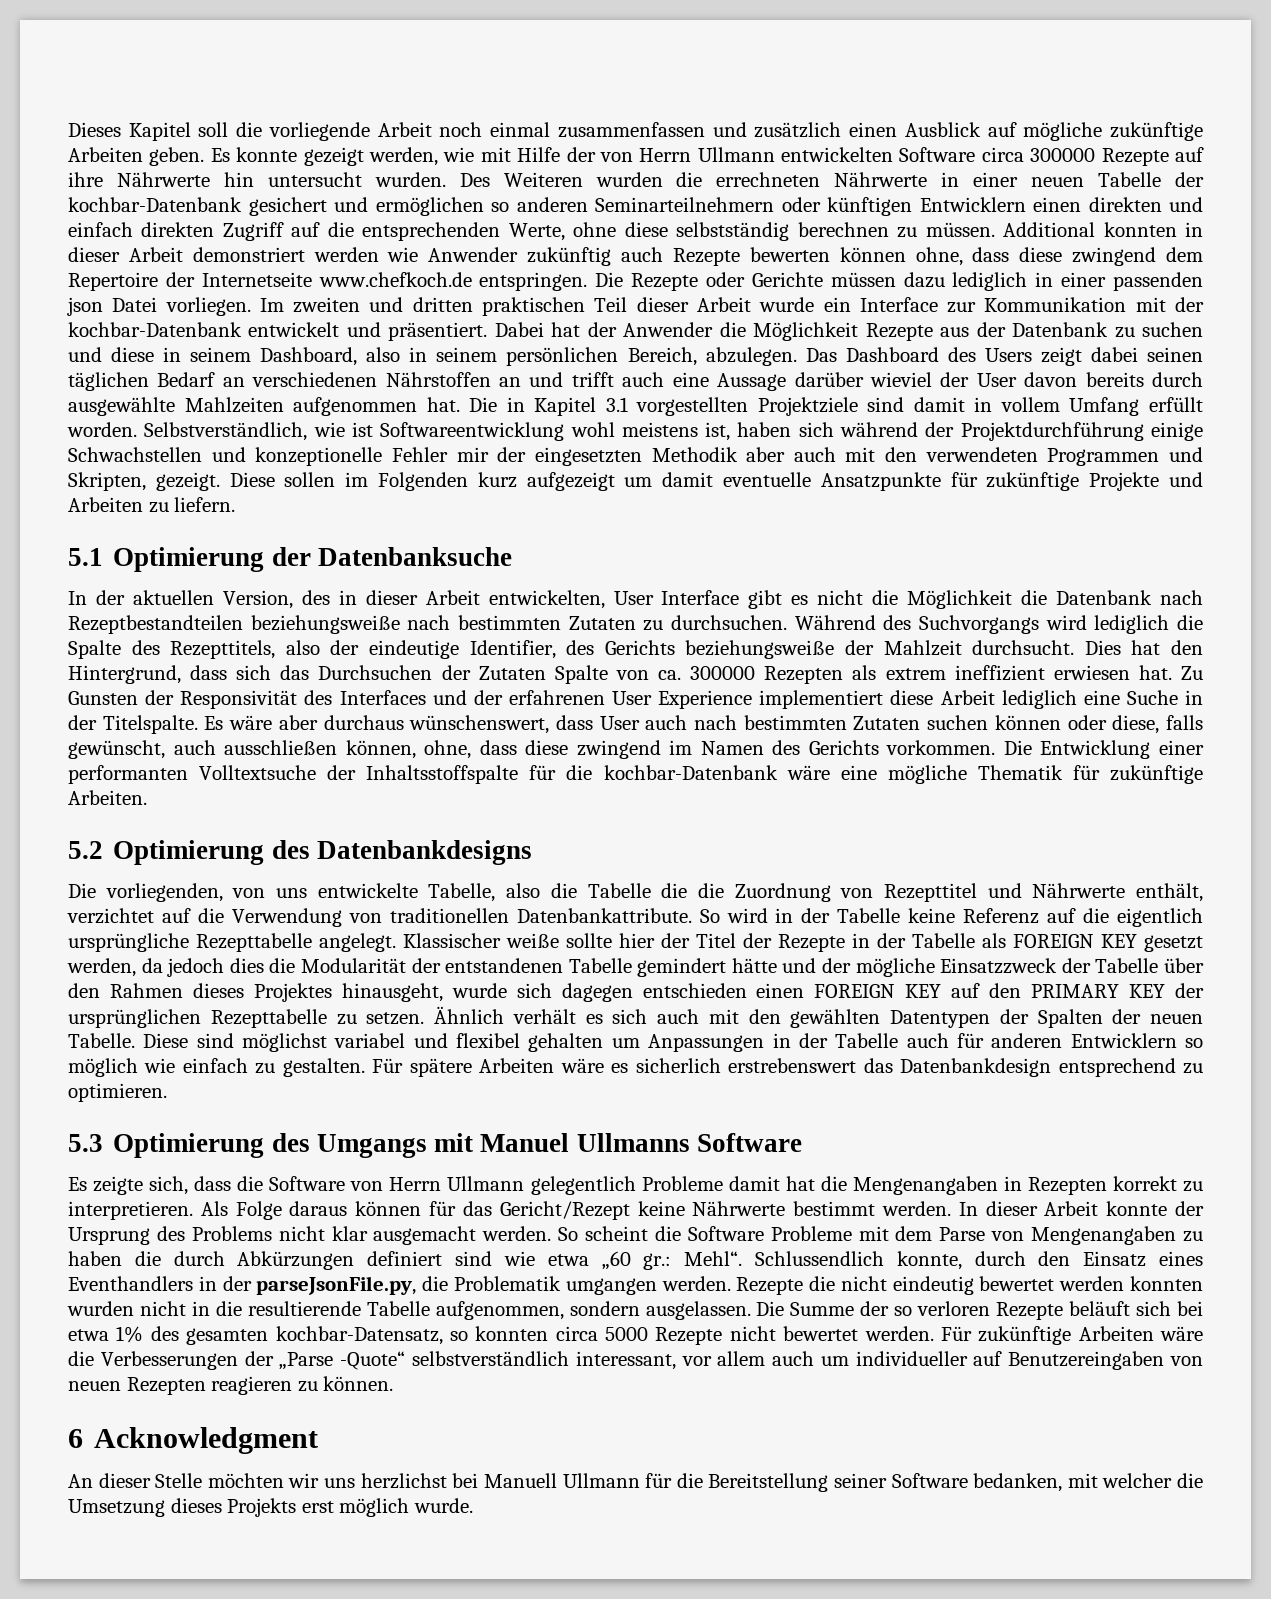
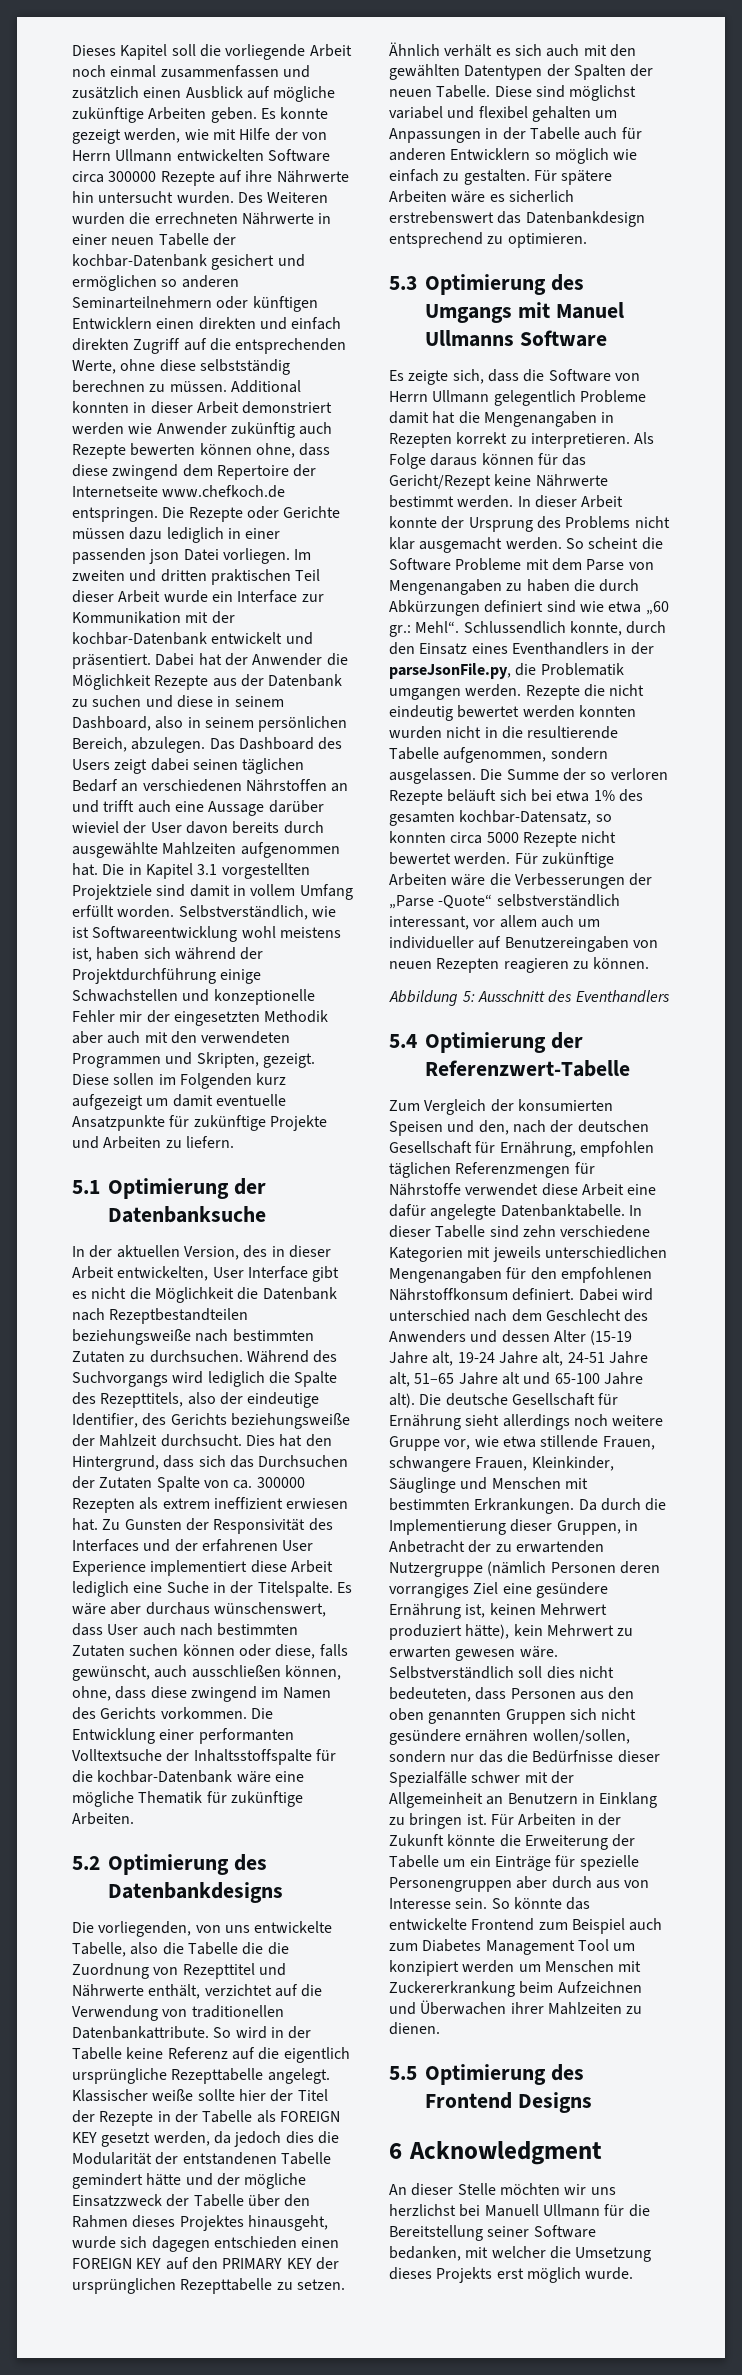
(394, 1383) none -> [389,990,670,1006] [389,1032,583,1053] [425,1060,630,1077] [389,1099,613,1115] [389,1120,649,1136] [389,1141,654,1157] [389,1162,595,1178] [389,1183,657,1196] [389,1204,642,1220] [389,1225,651,1238] [389,1246,667,1262] [389,1267,652,1283] [389,1288,653,1301] [389,1309,649,1322] [389,1330,633,1345] [389,1351,648,1366] [389,1372,643,1387] [389,1393,619,1408] [389,1414,664,1430] [389,1435,655,1451] [389,1456,614,1472] [389,1477,588,1493] [389,1498,667,1514] [389,1519,638,1535] [389,1540,604,1553] [389,1561,660,1577] [389,1582,608,1598] [389,1603,607,1619] [389,1624,634,1640] [389,1646,558,1661] [389,1666,614,1679] [389,1687,635,1702] [389,1708,637,1724] [389,1729,630,1745] [389,1750,660,1763] [389,1771,574,1787] [389,1792,658,1808] [389,1813,621,1829] [389,1834,636,1850] [389,1855,639,1871] [389,1876,650,1892] [389,1897,591,1910] [389,1918,663,1934] [389,1939,636,1955] [389,1960,642,1976] [389,1981,642,1997] [389,2000,643,2015] [389,2022,440,2035] [389,2064,584,2085] [425,2092,592,2113] // Abbildung 5: Ausschnitt des Eventhandlers // 5.4 Optimierung der Referenzwert-Tabelle // Zum Vergleich der konsumierten Speisen und den, nach der deutschen Gesellschaft für Ernährung, empfohlen täglichen Referenzmengen für Nährstoffe verwendet diese Arbeit eine dafür angelegte Datenbanktabelle. In dieser Tabelle sind zehn verschiedene Kategorien mit jeweils unterschiedlichen Mengenangaben für den empfohlenen Nährstoffkonsum definiert. Dabei wird unterschied nach dem Geschlecht des Anwenders und dessen Alter (15-19 Jahre alt, 19-24 Jahre alt, 24-51 Jahre alt, 51–65 Jahre alt und 65-100 Jahre alt). Die deutsche Gesellschaft für Ernährung sieht allerdings noch weitere Gruppe vor, wie etwa stillende Frauen, schwangere Frauen, Kleinkinder, Säuglinge und Menschen mit bestimmten Erkrankungen. Da durch die Implementierung dieser Gruppen, in Anbetracht der zu erwartenden Nutzergruppe (nämlich Personen deren vorrangiges Ziel eine gesündere Ernährung ist, keinen Mehrwert produziert hätte), kein Mehrwert zu erwarten gewesen wäre. Selbstverständlich soll dies nicht bedeuteten, dass Personen aus den oben genannten Gruppen sich nicht gesündere ernähren wollen/sollen, sondern nur das die Bedürfnisse dieser Spezialfälle schwer mit der Allgemeinheit an Benutzern in Einklang zu bringen ist. Für Arbeiten in der Zukunft könnte die Erweiterung der Tabelle um ein Einträge für spezielle Personengruppen aber durch aus von Interesse sein. So könnte das entwickelte Frontend zum Beispiel auch zum Diabetes Management Tool um konzipiert werden um Menschen mit Zuckererkrankung beim Aufzeichnen und Überwachen ihrer Mahlzeiten zu dienen. // 5.5 Optimierung des Frontend Designs

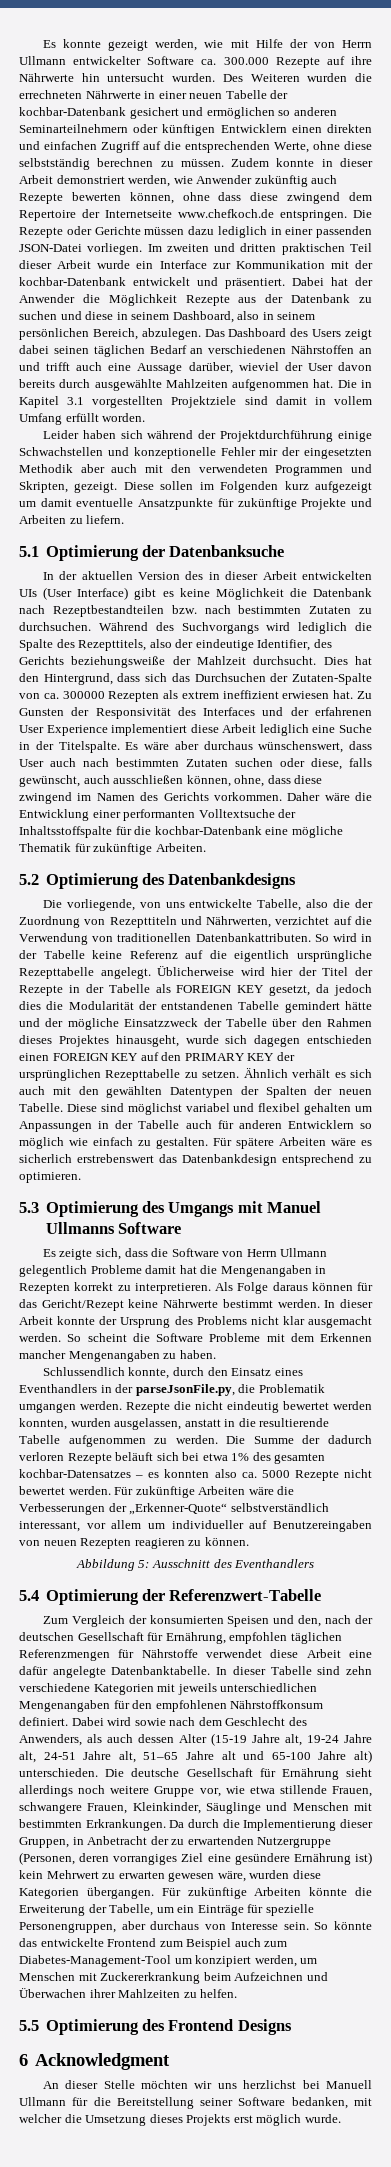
[72,44,352,60] [72,65,310,78] [72,86,336,102] [72,107,257,123] Dieses Kapitel soll die vorliegende Arbeit noch einmal zusammenfassen und zusätzlich einen Ausblick auf mögliche zukünftige Arbeiten geben. -> (42, 44) none
[176,149,330,162] [72,171,157,183] entwickelten Software circa 300000 -> [73,56,269,65] entwickelter Software ca. 300.000
[291,317,342,330] [72,338,129,351] einfach direkten -> [44,141,97,150] einfachen
[230,380,301,393] [72,401,129,413] Additional konnten -> [231,158,315,167] Zudem konnte
[72,422,124,435] werden -> [128,175,171,187] werden,
[199,443,295,458] können ohne, -> [129,192,210,204] können, ohne
[149,549,219,564] json Datei -> [19,244,82,252] JSON-Datei
[268,800,324,813] darüber -> [188,362,233,374] darüber,
[178,905,336,920] [72,926,341,942] [72,948,92,962] Selbstverständlich, wie ist Softwareentwicklung wohl meistens ist, -> [42,430,79,439] // Leider
[183,1246,239,1260] Version, -> [138,572,181,580] Version
[117,1266,340,1282] [72,1287,151,1300] entwickelten, User Interface gibt es nicht die -> [302,571,373,580] [19,587,210,600] entwickelten UIs (User Interface) gibt es keine
[72,1329,191,1345] beziehungsweiße -> [171,605,197,614] bzw.
[99,1476,200,1492] Zutaten Spalte -> [291,673,372,685] Zutaten-Spalte
[182,1644,235,1656] können -> (273, 762) none
[250,1708,273,1719] Die -> [287,792,372,801] Daher wäre die
[236,1771,271,1783] wäre -> (262, 830) none
[98,1921,192,1937] vorliegenden, -> [66,899,135,911] vorliegende,
[187,1942,289,1955] [72,1963,286,1979] [72,1984,201,1999] Tabelle die die Zuordnung von Rezepttitel und Nährwerte enthält, -> [354,899,373,908] [19,916,272,928] der Zuordnung von Rezepttiteln und Nährwerten,
[72,2026,209,2039] Datenbankattribute. -> [195,933,311,942] Datenbankattributen.
[72,2089,235,2102] Klassischer weiße sollte -> [157,966,265,976] Üblicherweise wird
[101,2131,210,2147] gesetzt werden, -> [269,985,311,996] gesetzt,
[586,559,654,571] [389,579,640,595] [389,600,669,616] [389,621,460,637] Parse von Mengenangaben zu haben die durch Abkürzungen definiert sind wie etwa „60 gr.: Mehl“. -> [320,1333,372,1342] [19,1350,216,1362] Erkennen mancher Mengenangaben zu haben. //
[578,705,636,717] [389,726,482,739] konnten wurden nicht -> [19,1418,221,1430] konnten, wurden ausgelassen, anstatt
[443,747,608,763] [389,768,476,784] aufgenommen, sondern ausgelassen. -> [68,1435,218,1447] aufgenommen zu werden.
[590,772,607,780] so -> [328,1435,372,1444] dadurch
[459,810,612,825] [389,831,483,844] kochbar-Datensatz, so konnten circa -> [19,1469,257,1478] kochbar-Datensatzes – es konnten also ca.
[389,894,493,909] „Parse -Quote“ -> [129,1503,228,1515] „Erkenner-Quote“
[540,915,574,928] auch -> (142, 1524) none
[389,1309,470,1322] unterschied -> [134,1718,166,1726] sowie
[389,1330,498,1343] Anwenders und -> [19,1734,133,1746] Anwenders, als auch
[389,1393,415,1408] alt). -> [354,1750,372,1763] [19,1768,98,1777] alt) unterschieden.
[487,1561,616,1576] (nämlich Personen -> [19,1852,75,1865] (Personen,
[465,1603,607,1618] [389,1624,510,1640] ist, keinen Mehrwert produziert hätte), -> [355,1852,372,1865] ist)
[519,1646,558,1658] [389,1666,614,1679] [389,1687,635,1702] [389,1708,637,1724] [389,1729,630,1745] [389,1750,660,1763] [389,1771,574,1787] [389,1792,658,1808] [389,1813,621,1829] [389,1834,444,1846] wäre. Selbstverständlich soll dies nicht bedeuteten, dass Personen aus den oben genannten Gruppen sich nicht gesündere ernähren wollen/sollen, sondern nur das die Bedürfnisse dieser Spezialfälle schwer mit der Allgemeinheit an Benutzern in Einklang zu bringen ist. Für Arbeiten in der Zukunft -> [217,1870,321,1882] [19,1887,302,1899] wäre, wurden diese Kategorien übergangen. Für zukünftige Arbeiten
[389,1855,439,1868] Tabelle -> [109,1904,154,1916] Tabelle,
[389,1876,620,1892] Personengruppen aber durch aus -> [19,1921,200,1933] Personengruppen, aber durchaus
[422,1939,609,1955] Diabetes Management Tool -> [19,1955,171,1967] Diabetes-Management-Tool
[462,1960,515,1973] werden -> [254,1955,297,1967] werden,
[389,2022,440,2035] dienen. -> [200,1989,238,1998] helfen.

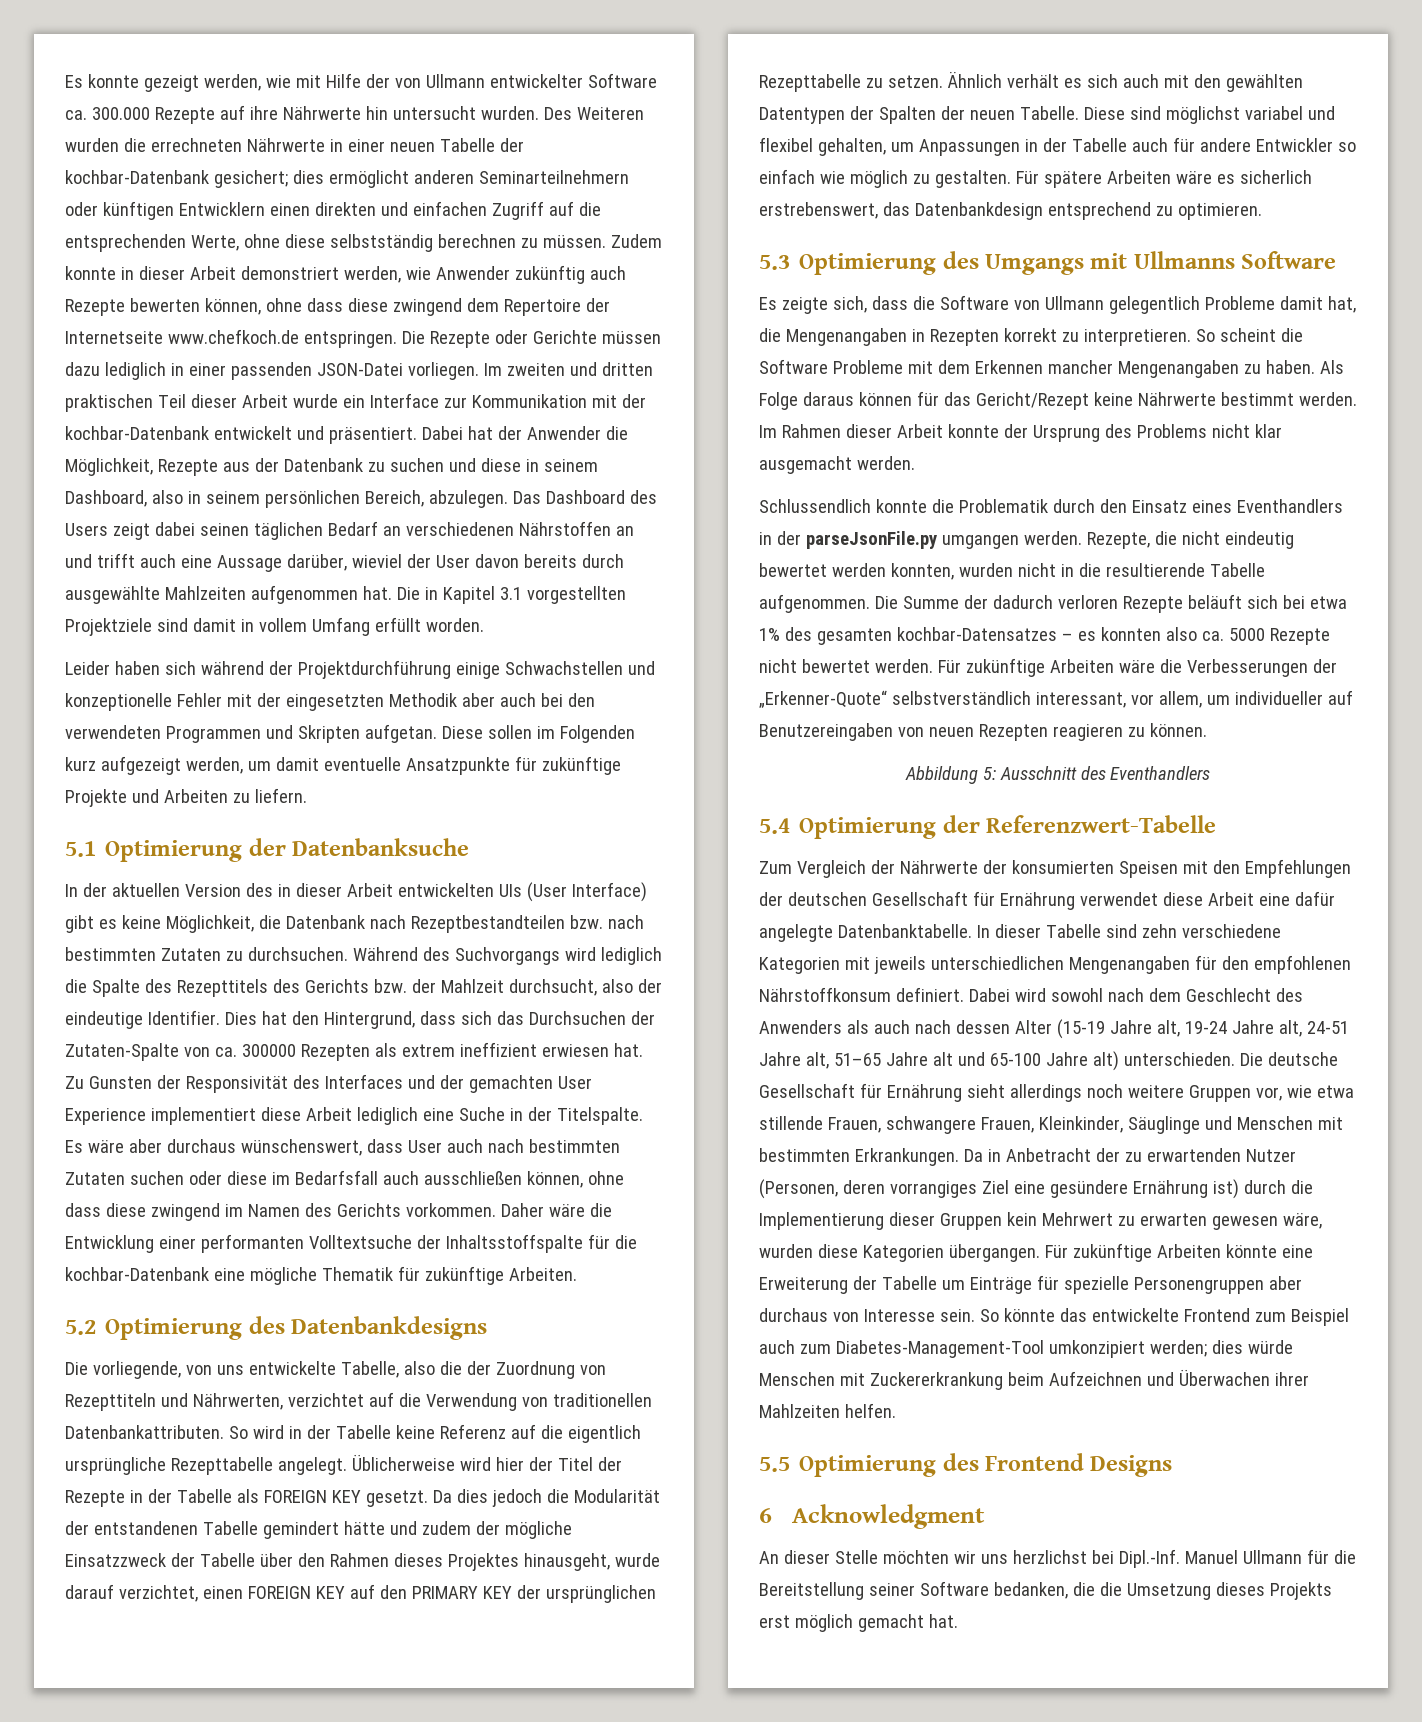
[342,40,372,48] Herrn -> (421, 83) none
[129,107,291,119] gesichert und ermöglichen so -> [213,170,409,188] gesichert; dies ermöglicht
[108,294,177,306] Möglichkeit -> [65,458,153,476] Möglichkeit,
[259,448,279,456] mir -> [226,694,252,707] mit
[145,465,164,473] mit -> [540,693,563,707] bei
[19,481,118,493] Skripten, gezeigt. -> [297,724,437,743] Skripten aufgetan.
(372, 487) none -> [185,757,243,774] werden,
[215,588,284,600] Möglichkeit -> [165,915,254,933] Möglichkeit,
[78,639,332,651] [19,656,317,668] Rezepttitels, also der eindeutige Identifier, des Gerichts beziehungsweiße der Mahlzeit durchsucht. -> [176,979,662,997] [65,1010,220,1029] Rezepttitels des Gerichts bzw. der Mahlzeit durchsucht, also der eindeutige Identifier.
[314,707,372,716] erfahrenen -> [468,1075,553,1093] gemachten
[311,758,372,770] [19,775,80,787] diese, falls gewünscht, -> [226,1170,378,1185] diese im Bedarfsfall
[234,775,265,787] ohne, -> [587,1171,624,1185] ohne
[269,984,373,996] [19,1001,41,1010] gesetzt, da jedoch dies -> [365,1489,542,1507] gesetzt. Da dies jedoch
(40, 1022) none -> [421,1521,471,1535] zudem
[225,1035,373,1047] sich dagegen entschieden -> [65,1584,198,1602] darauf verzichtet,
[304,1103,352,1115] gehalten -> [817,138,886,156] gehalten,
[238,1120,372,1129] [19,1137,133,1149] anderen Entwicklern so möglich wie einfach -> [1199,138,1356,152] [759,169,908,188] andere Entwickler so einfach wie möglich
[77,1154,154,1163] erstrebenswert -> [759,202,878,219] erstrebenswert,
[267,1201,322,1213] Manuel -> (1128, 261) none
[246,1249,277,1257] Herrn -> (1040, 305) none
[179,1265,197,1274] hat -> [1327,296,1356,313] hat,
[215,1282,373,1294] [19,1299,374,1311] [19,1316,372,1328] [19,1333,61,1342] Als Folge daraus können für das Gericht/Rezept keine Nährwerte bestimmt werden. In dieser Arbeit konnte der Ursprung des Problems nicht klar ausgemacht werden. -> (1191, 337) none
[42,1367,170,1379] // Schlussendlich konnte, -> [1319,360,1344,374] [759,391,1357,410] [759,424,1282,442] [759,456,915,474] [759,499,1048,513] Als Folge daraus können für das Gericht/Rezept keine Nährwerte bestimmt werden. Im Rahmen dieser Arbeit konnte der Ursprung des Problems nicht klar ausgemacht werden. // Schlussendlich konnte die Problematik
[135,1384,325,1396] parseJsonFile.py, die Problematik -> [805,531,937,549] parseJsonFile.py
[126,1402,170,1413] Rezepte -> [1086,532,1150,549] Rezepte,
[114,1418,221,1430] ausgelassen, anstatt -> [1017,563,1056,577] nicht
[68,1435,218,1447] aufgenommen zu werden. -> [759,594,870,613] aufgenommen.
[111,1520,142,1529] allem -> [1158,691,1202,708] allem,
[149,1615,373,1627] [19,1632,342,1644] [19,1649,198,1661] konsumierten Speisen und den, nach der deutschen Gesellschaft für Ernährung, empfohlen täglichen Referenzmengen für Nährstoffe -> [899,859,1351,878] [759,891,1075,910] Nährwerte der konsumierten Speisen mit den Empfehlungen der deutschen Gesellschaft für Ernährung
[134,1718,166,1726] sowie -> [1050,988,1103,1002] sowohl
[19,1734,82,1746] Anwenders, -> [759,1020,842,1034] Anwenders
(133, 1738) none -> [914,1020,951,1034] nach
[154,1786,195,1797] Gruppe -> [1188,1085,1251,1102] Gruppen
[188,1819,373,1831] [19,1837,69,1848] durch die Implementierung dieser Gruppen, -> (983, 1155) none
[257,1837,332,1848] Nutzergruppe -> [1245,1149,1296,1162] Nutzer
(372, 1858) none -> [1243,1180,1313,1194] [759,1212,1002,1230] durch die Implementierung dieser Gruppen
[355,1887,372,1896] die -> [1281,1245,1313,1258] eine
[109,1904,195,1916] Tabelle, um ein -> [881,1276,965,1290] Tabelle um
[19,1922,116,1933] Personengruppen, -> [1133,1277,1264,1294] Personengruppen
[174,1955,318,1967] um konzipiert werden, um -> [1048,1340,1293,1358] umkonzipiert werden; dies würde
[183,1992,197,1998] zu -> (840, 1411) none
[326,2080,372,2089] Manuell -> [1118,1549,1238,1568] Dipl.-Inf. Manuel
[354,2098,372,2106] [19,2114,62,2123] mit welcher -> [1072,1582,1095,1596] die
[304,2114,341,2123] wurde. -> [857,1614,958,1632] gemacht hat.

